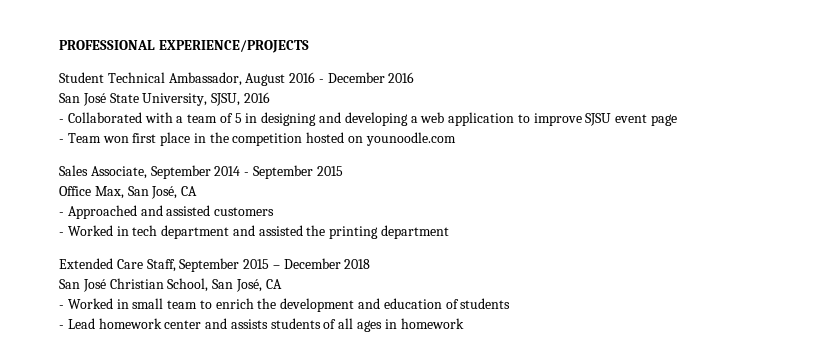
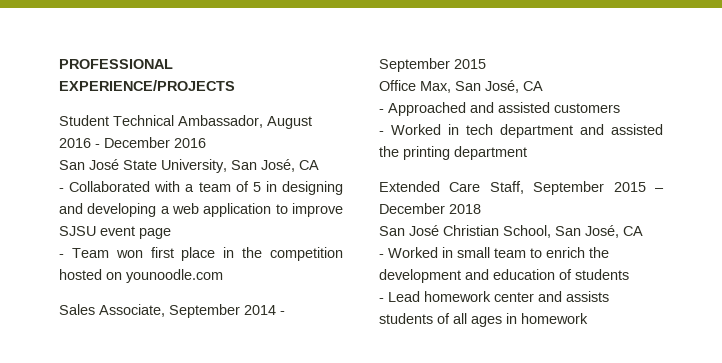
[211,92,270,106] SJSU, 2016 -> [231,159,319,172] San José, CA

